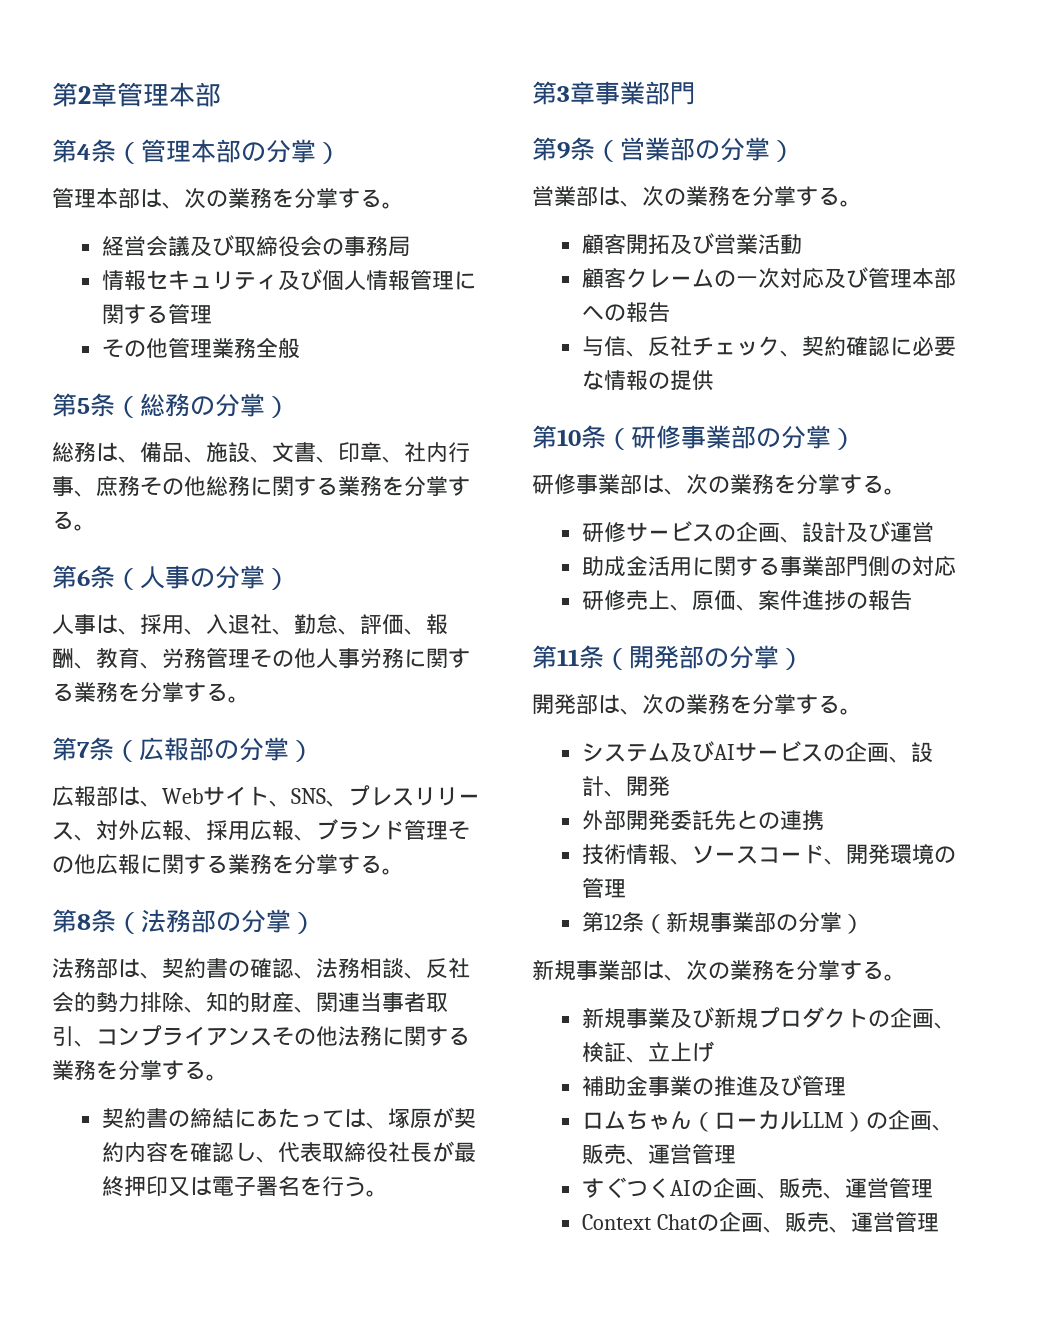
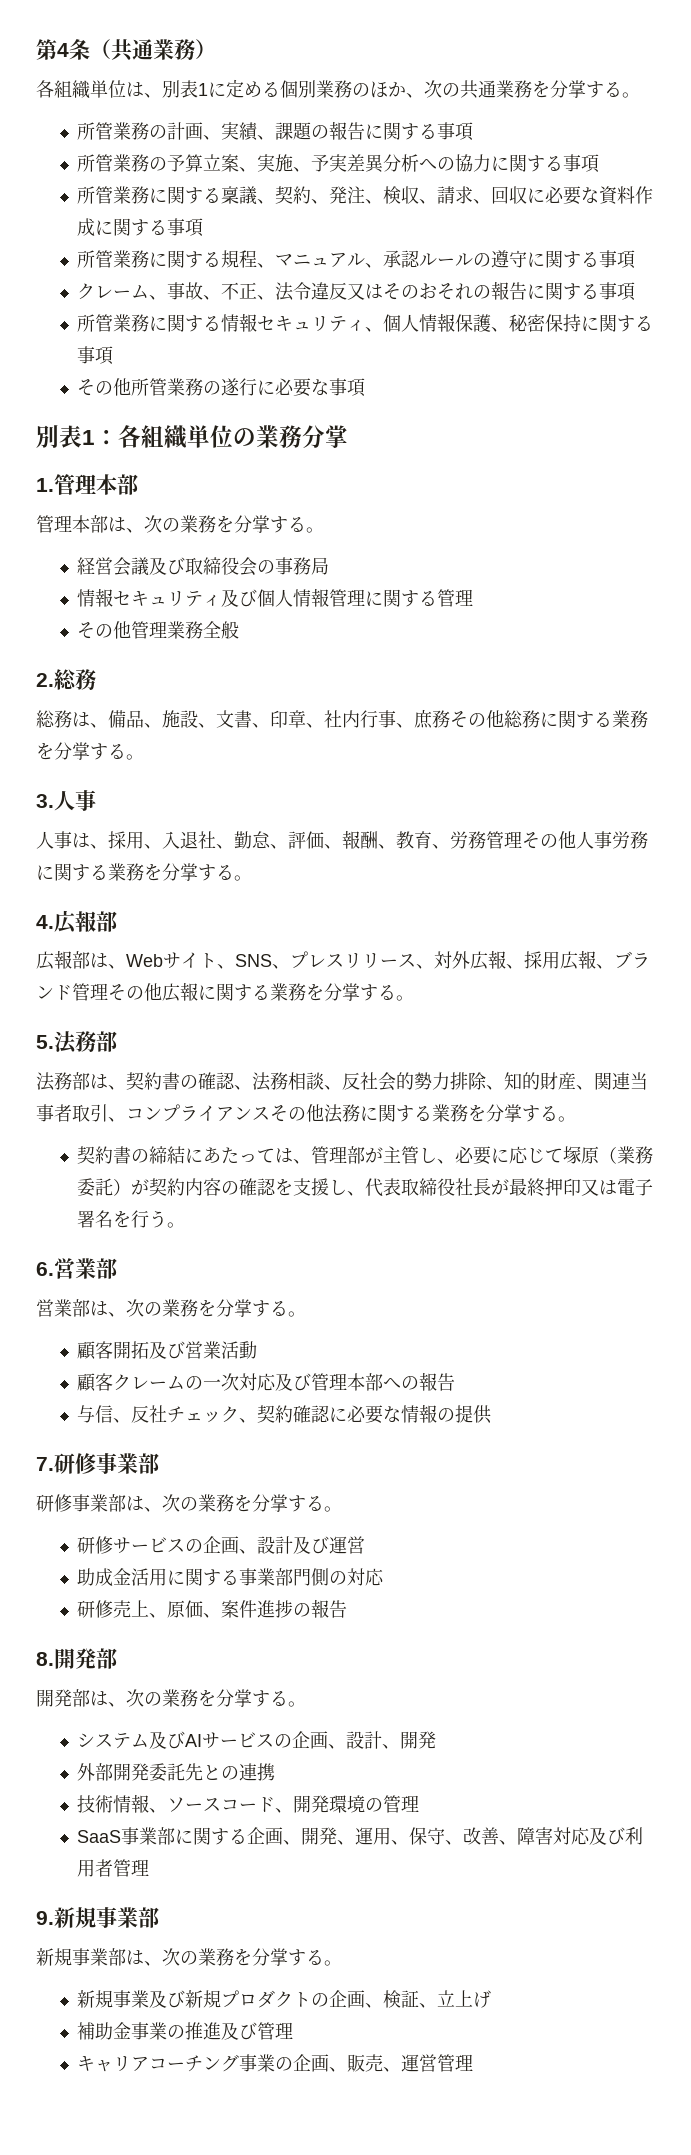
[52,82,221,107] [52,139,341,164] 第2章管理本部 // 第4条（管理本部の分掌） -> [36,39,216,62] [36,79,640,99] [76,121,473,141] [76,154,599,173] [76,186,653,205] [76,218,203,237] [76,250,635,269] [76,281,635,301] [76,313,653,332] [76,346,113,365] [76,378,365,397] [36,425,348,449] [36,474,138,495] 第4条（共通業務） // 各組織単位は、別表1に定める個別業務のほか、次の共通業務を分掌する。 // 所管業務の計画、実績、課題の報告に関する事項 // 所管業務の予算立案、実施、予実差異分析への協力に関する事項 // 所管業務に関する稟議、契約、発注、検収、請求、回収に必要な資料作成に関する事項 // 所管業務に関する規程、マニュアル、承認ルールの遵守に関する事項 // クレーム、事故、不正、法令違反又はそのおそれの報告に関する事項 // 所管業務に関する情報セキュリティ、個人情報保護、秘密保持に関する事項 // その他所管業務の遂行に必要な事項 // 別表1：各組織単位の業務分掌 // 1.管理本部
[52,393,290,418] 第5条（総務の分掌） -> [36,669,96,690] 2.総務
[52,565,290,590] 第6条（人事の分掌） -> [36,790,96,811] 3.人事
[52,737,314,762] 第7条（広報部の分掌） -> [36,910,117,934] 4.広報部
[52,909,316,934] 第8条（法務部の分掌） -> [36,1031,117,1054] 5.法務部
[388,1107,477,1129] [102,1142,235,1162] 塚原が契約内容を確認 -> [310,1146,653,1165] [76,1178,329,1197] 管理部が主管し、必要に応じて塚原（業務委託）が契約内容の確認を支援
[532,81,695,105] [532,137,795,162] 第3章事業部門 // 第9条（営業部の分掌） -> [36,1258,117,1279] 6.営業部
[532,425,856,450] 第10条（研修事業部の分掌） -> [36,1453,159,1474] 7.研修事業部
[532,645,804,670] 第11条（開発部の分掌） -> [36,1648,117,1669] 8.開発部
[582,912,865,934] 第12条（新規事業部の分掌） -> [76,1827,643,1845] [76,1859,149,1877] [36,1907,159,1928] SaaS事業部に関する企画、開発、運用、保守、改善、障害対応及び利用者管理 // 9.新規事業部
[582,1110,955,1132] [582,1144,737,1165] [582,1177,934,1199] [582,1212,939,1233] ロムちゃん（ローカルLLM）の企画、販売、運営管理 // すぐつくAIの企画、販売、運営管理 // Context Chatの企画、販売、運営管理 -> [76,2054,473,2072] キャリアコーチング事業の企画、販売、運営管理

